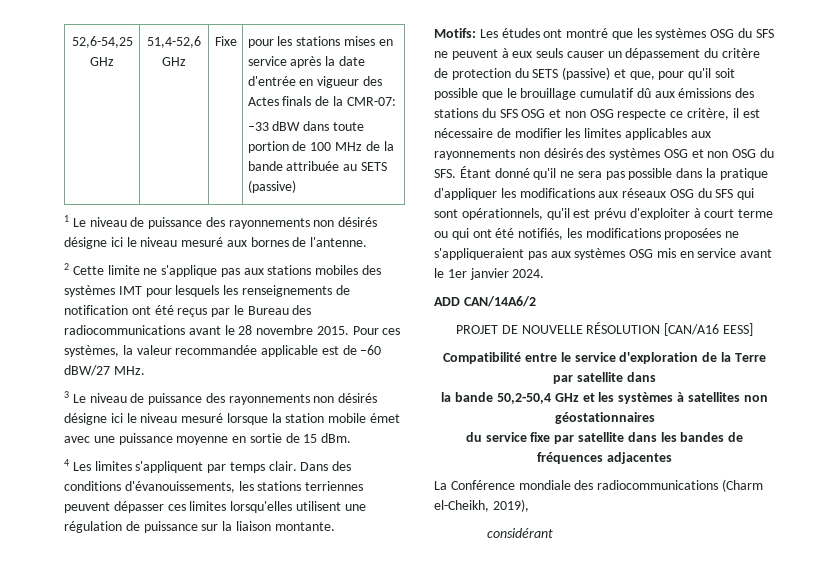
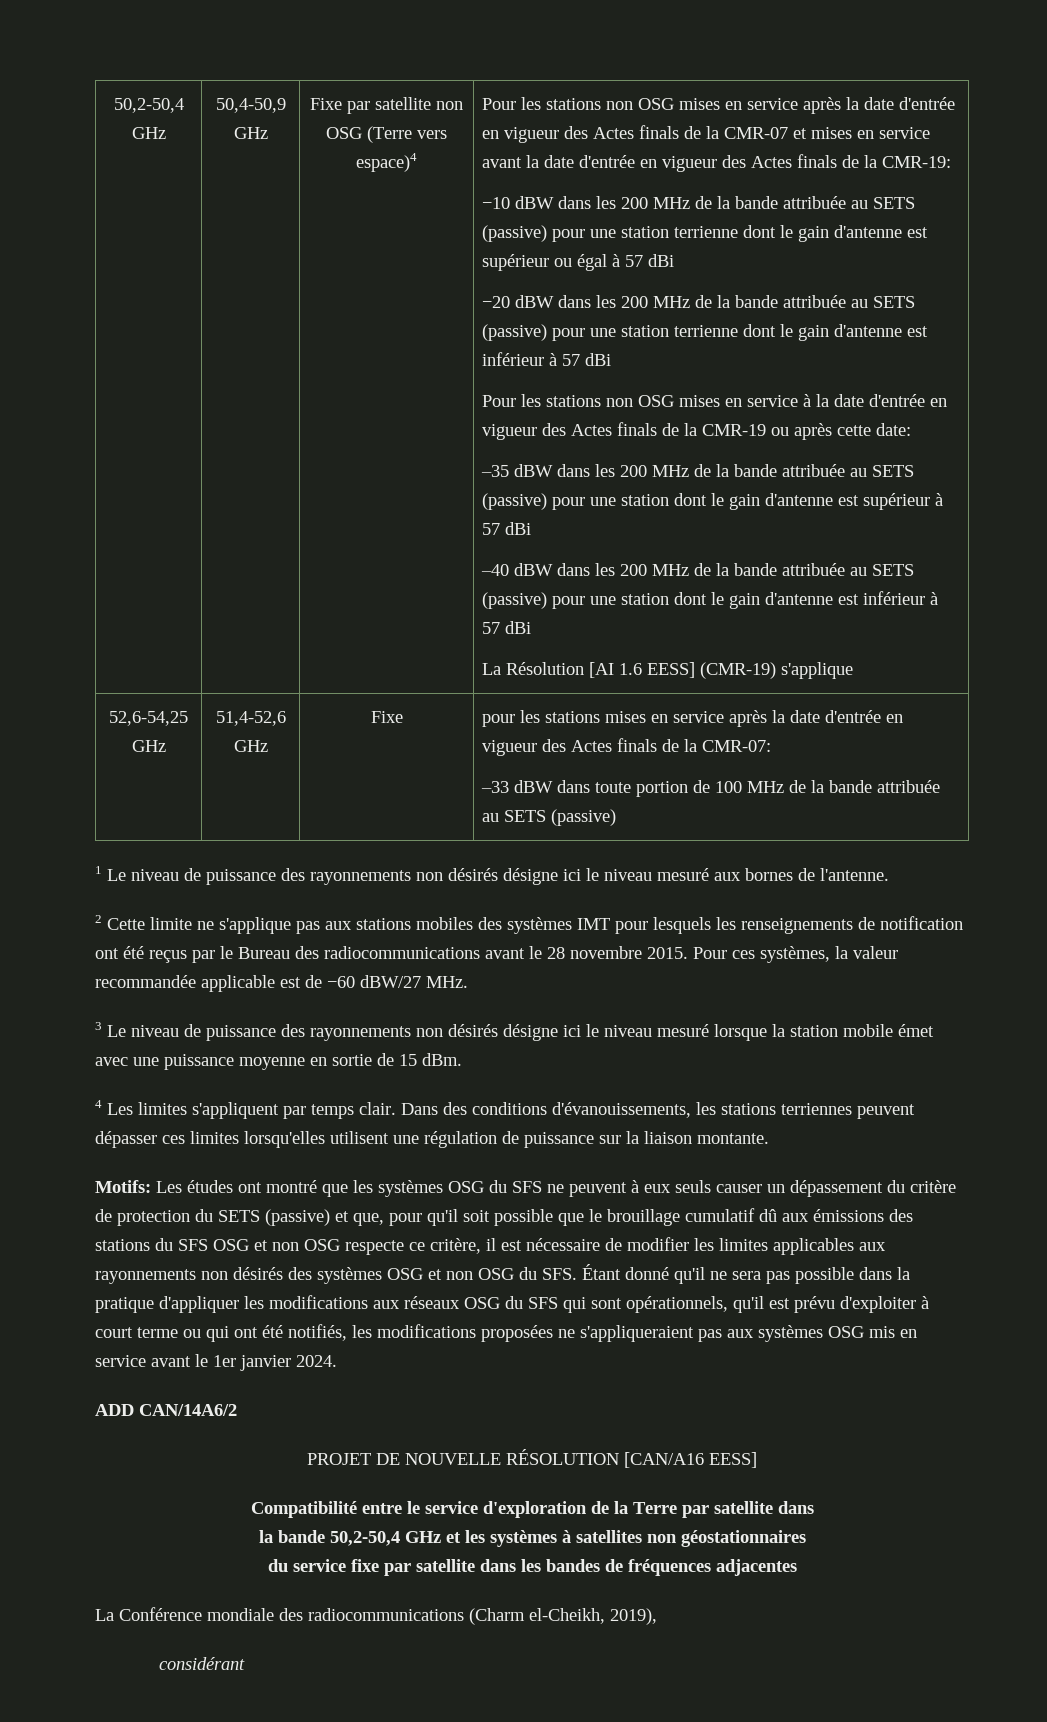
(71, 42) none -> [113,98,184,113] [131,127,166,139] [215,98,286,113] [233,127,268,139] [310,97,463,114] [326,126,447,143] [356,153,417,172] [481,97,955,114] [481,125,930,143] [481,154,951,172] [481,196,915,209] [481,225,928,242] [481,254,674,271] [481,295,915,308] [481,324,928,341] [481,352,611,366] [481,394,947,407] [481,422,911,440] [480,464,914,477] [481,493,943,510] [481,522,531,535] [480,563,914,576] [481,591,938,609] [481,621,531,634] [481,662,853,679] 50,2-50,4 GHz | 50,4-50,9 GHz | Fixe par satellite non OSG (Terre vers espace)4 | Pour les stations non OSG mises en service après la date d'entrée en vigueur des Actes finals de la CMR-07 et mises en service avant la date d'entrée en vigueur des Actes finals de la CMR-19: // −10 dBW dans les 200 MHz de la bande attribuée au SETS (passive) pour une station terrienne dont le gain d'antenne est supérieur ou égal à 57 dBi // −20 dBW dans les 200 MHz de la bande attribuée au SETS (passive) pour une station terrienne dont le gain d'antenne est inférieur à 57 dBi // Pour les stations non OSG mises en service à la date d'entrée en vigueur des Actes finals de la CMR-19 ou après cette date: // –35 dBW dans les 200 MHz de la bande attribuée au SETS (passive) pour une station dont le gain d'antenne est supérieur à 57 dBi // –40 dBW dans les 200 MHz de la bande attribuée au SETS (passive) pour une station dont le gain d'antenne est inférieur à 57 dBi // La Résolution [AI 1.6 EESS] (CMR-19) s'applique //

